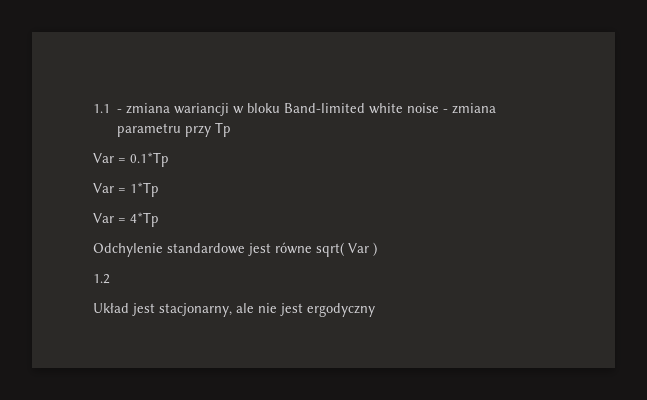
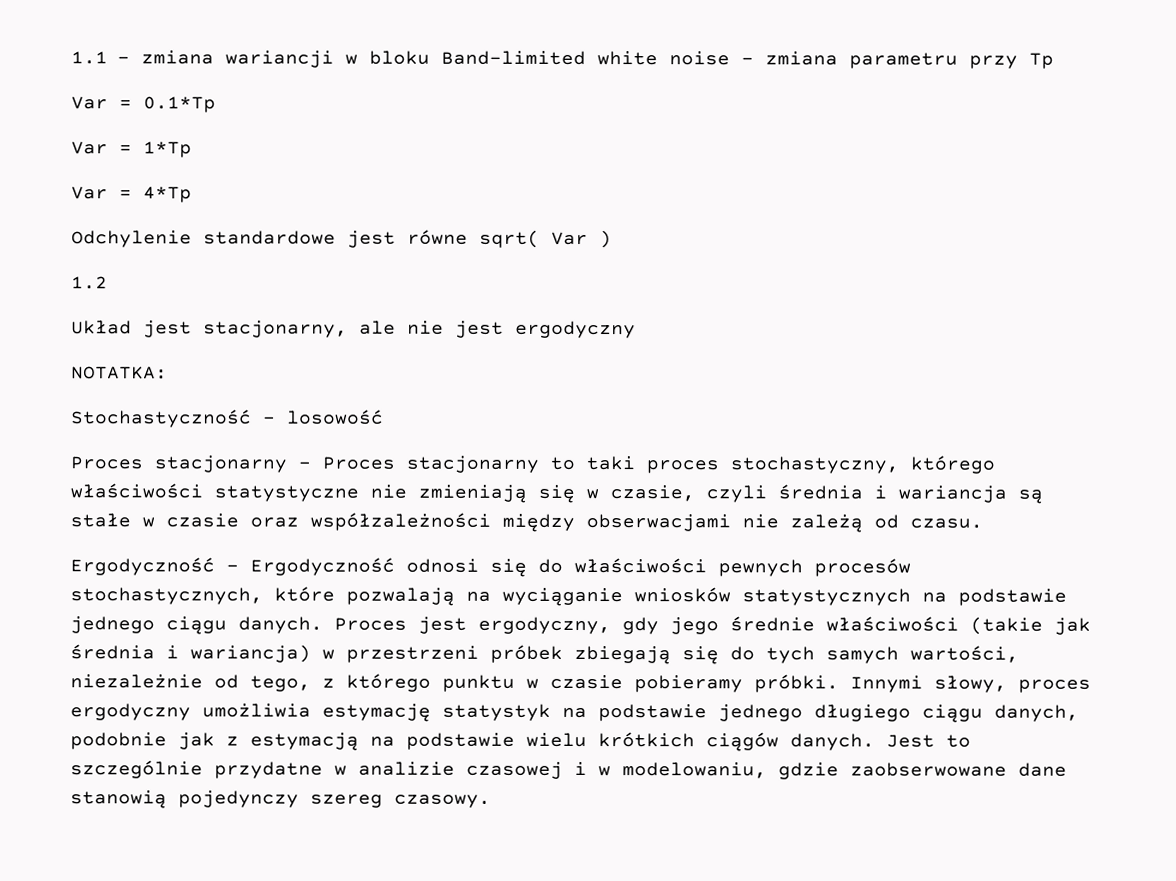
(375, 310) none -> [71,366,168,380] [71,409,384,428] [70,455,995,474] [70,483,1043,504] [70,512,983,533] [70,557,911,577] [70,586,1067,607] [70,616,1091,635] [70,644,1019,665] [70,673,1091,693] [70,703,1079,723] [70,732,971,752] [70,760,1067,780] [70,790,491,809] // NOTATKA: // Stochastyczność – losowość // Proces stacjonarny - Proces stacjonarny to taki proces stochastyczny, którego właściwości statystyczne nie zmieniają się w czasie, czyli średnia i wariancja są stałe w czasie oraz współzależności między obserwacjami nie zależą od czasu. // Ergodyczność - Ergodyczność odnosi się do właściwości pewnych procesów stochastycznych, które pozwalają na wyciąganie wniosków statystycznych na podstawie jednego ciągu danych. Proces jest ergodyczny, gdy jego średnie właściwości (takie jak średnia i wariancja) w przestrzeni próbek zbiegają się do tych samych wartości, niezależnie od tego, z którego punktu w czasie pobieramy próbki. Innymi słowy, proces ergodyczny umożliwia estymację statystyk na podstawie jednego długiego ciągu danych, podobnie jak z estymacją na podstawie wielu krótkich ciągów danych. Jest to szczególnie przydatne w analizie czasowej i w modelowaniu, gdzie zaobserwowane dane stanowią pojedynczy szereg czasowy.

